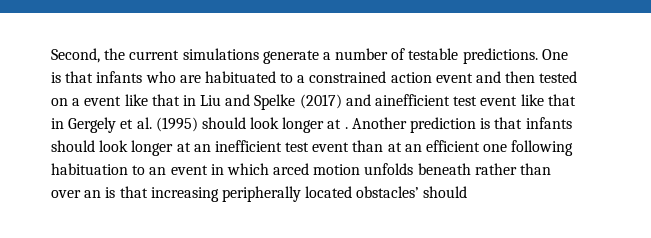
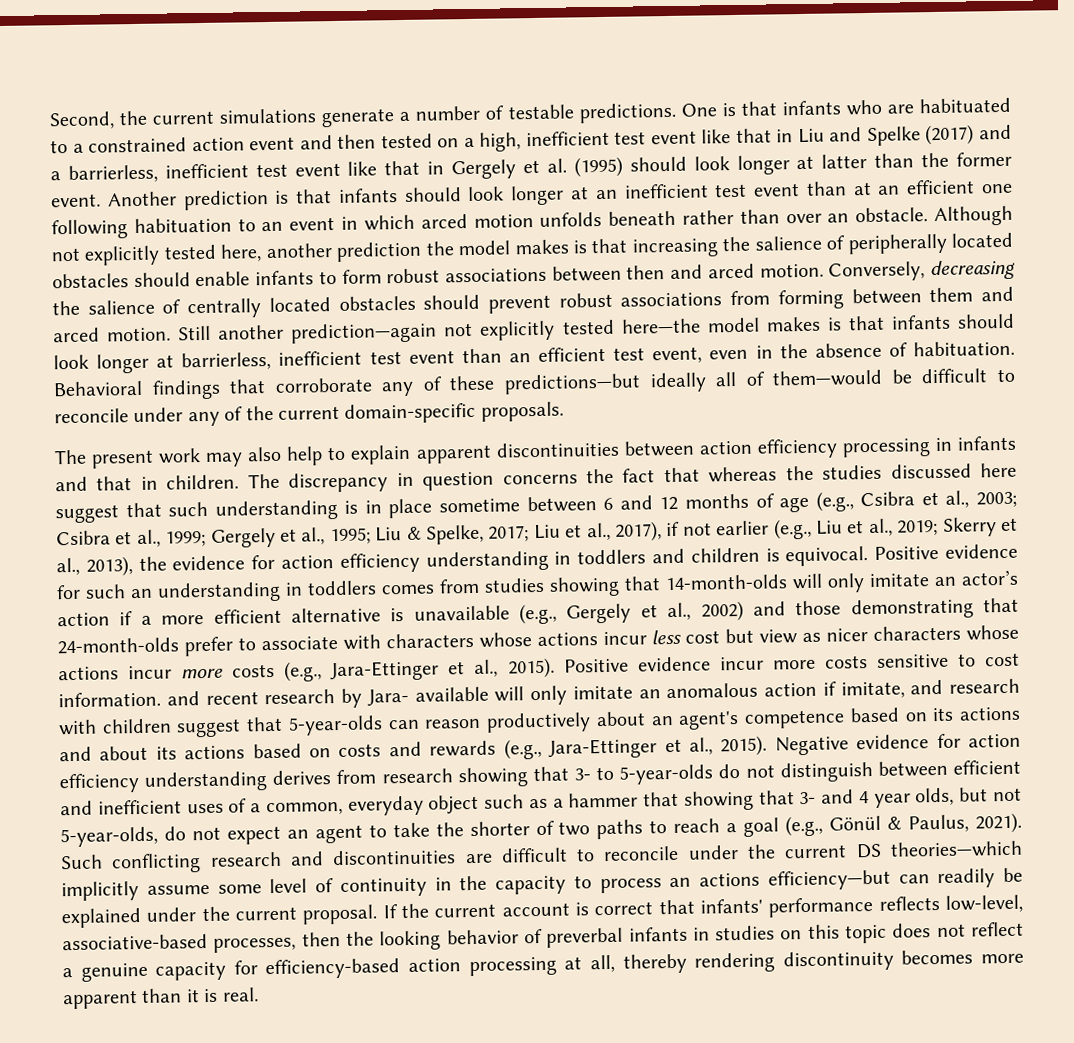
(81, 102) none -> [479,130,647,152] high, inefficient test
[375,94,451,106] ainefficient -> [50,163,249,184] a barrierless, inefficient
[344,127,348,129] . -> [821,151,1013,169] [51,193,101,208] latter than the former event.
[105,186,468,202] is that increasing peripherally located obstacles’ should -> [855,205,1013,226] [51,232,1013,266] [52,259,1016,289] [52,286,1014,319] [53,313,1015,344] [53,340,1016,374] [53,368,1015,400] [54,401,564,427] [54,435,1017,469] [55,462,1017,493] [55,490,1017,524] [56,517,1018,548] [56,543,1018,577] [56,569,1019,603] [57,597,1019,627] [57,624,1019,657] [58,652,1020,682] [58,678,1020,708] [58,706,1022,738] [59,733,1021,762] [59,759,1021,794] [60,787,1023,816] [60,812,1023,848] [60,840,1023,874] [61,867,1023,902] [61,894,1024,929] [62,921,1024,953] [62,949,1025,982] [62,987,259,1010] obstacle. Although not explicitly tested here, another prediction the model makes is that increasing the salience of peripherally located obstacles should enable infants to form robust associations between then and arced motion. Conversely, decreasing the salience of centrally located obstacles should prevent robust associations from forming between them and arced motion. Still another prediction—again not explicitly tested here—the model makes is that infants should look longer at barrierless, inefficient test event than an efficient test event, even in the absence of habituation. Behavioral findings that corroborate any of these predictions—but ideally all of them—would be difficult to reconcile under any of the current domain-specific proposals. // The present work may also help to explain apparent discontinuities between action efficiency processing in infants and that in children. The discrepancy in question concerns the fact that whereas the studies discussed here suggest that such understanding is in place sometime between 6 and 12 months of age (e.g., Csibra et al., 2003; Csibra et al., 1999; Gergely et al., 1995; Liu & Spelke, 2017; Liu et al., 2017), if not earlier (e.g., Liu et al., 2019; Skerry et al., 2013), the evidence for action efficiency understanding in toddlers and children is equivocal. Positive evidence for such an understanding in toddlers comes from studies showing that 14-month-olds will only imitate an actor’s action if a more efficient alternative is unavailable (e.g., Gergely et al., 2002) and those demonstrating that 24-month-olds prefer to associate with characters whose actions incur less cost but view as nicer characters whose actions incur more costs (e.g., Jara-Ettinger et al., 2015). Positive evidence incur more costs sensitive to cost information. and recent research by Jara- available will only imitate an anomalous action if imitate, and research with children suggest that 5-year-olds can reason productively about an agent's competence based on its actions and about its actions based on costs and rewards (e.g., Jara-Ettinger et al., 2015). Negative evidence for action efficiency understanding derives from research showing that 3- to 5-year-olds do not distinguish between efficient and inefficient uses of a common, everyday object such as a hammer that showing that 3- and 4 year olds, but not 5-year-olds, do not expect an agent to take the shorter of two paths to reach a goal (e.g., Gӧnül & Paulus, 2021). Such conflicting research and discontinuities are difficult to reconcile under the current DS theories—which implicitly assume some level of continuity in the capacity to process an actions efficiency—but can readily be explained under the current proposal. If the current account is correct that infants' performance reflects low-level, associative-based processes, then the looking behavior of preverbal infants in studies on this topic does not reflect a genuine capacity for efficiency-based action processing at all, thereby rendering discontinuity becomes more apparent than it is real.

